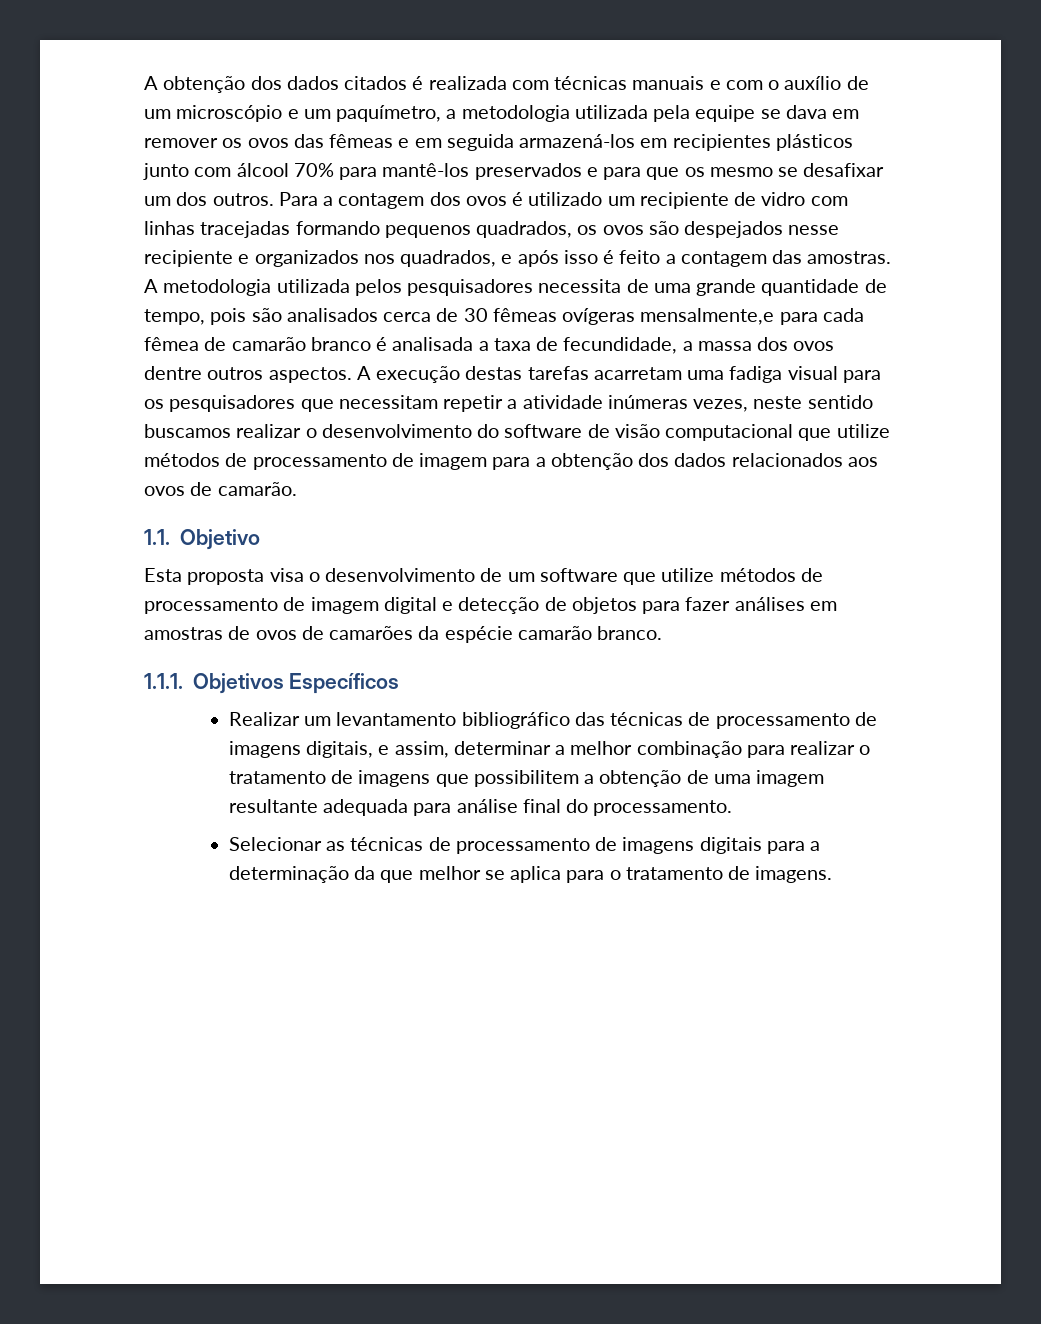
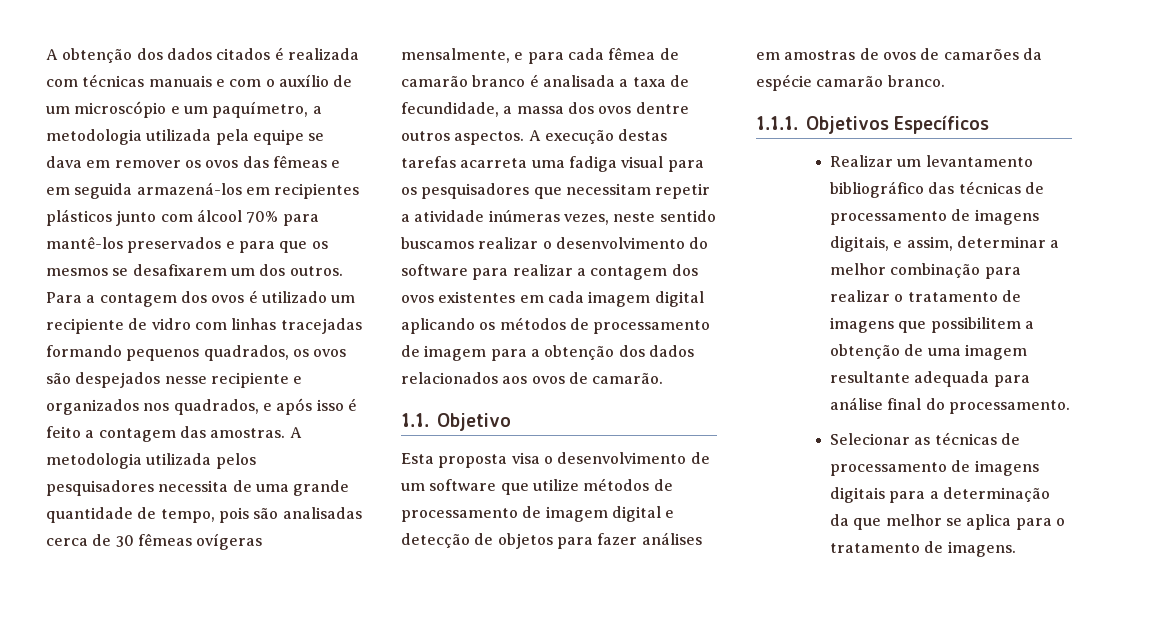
[709,163,885,177] mesmo se desafixar -> [46,264,227,276] mesmos se desafixarem
[286,308,378,322] analisados -> [282,507,362,519] analisadas
[640,308,775,325] mensalmente,e -> [401,48,524,63] mensalmente, e
[593,367,682,380] acarretam -> [460,158,528,168] acarreta
[587,424,890,441] de visão computacional que utilize -> [472,264,698,280] [401,291,704,307] [401,318,496,334] para realizar a contagem dos ovos existentes em cada imagem digital aplicando os

